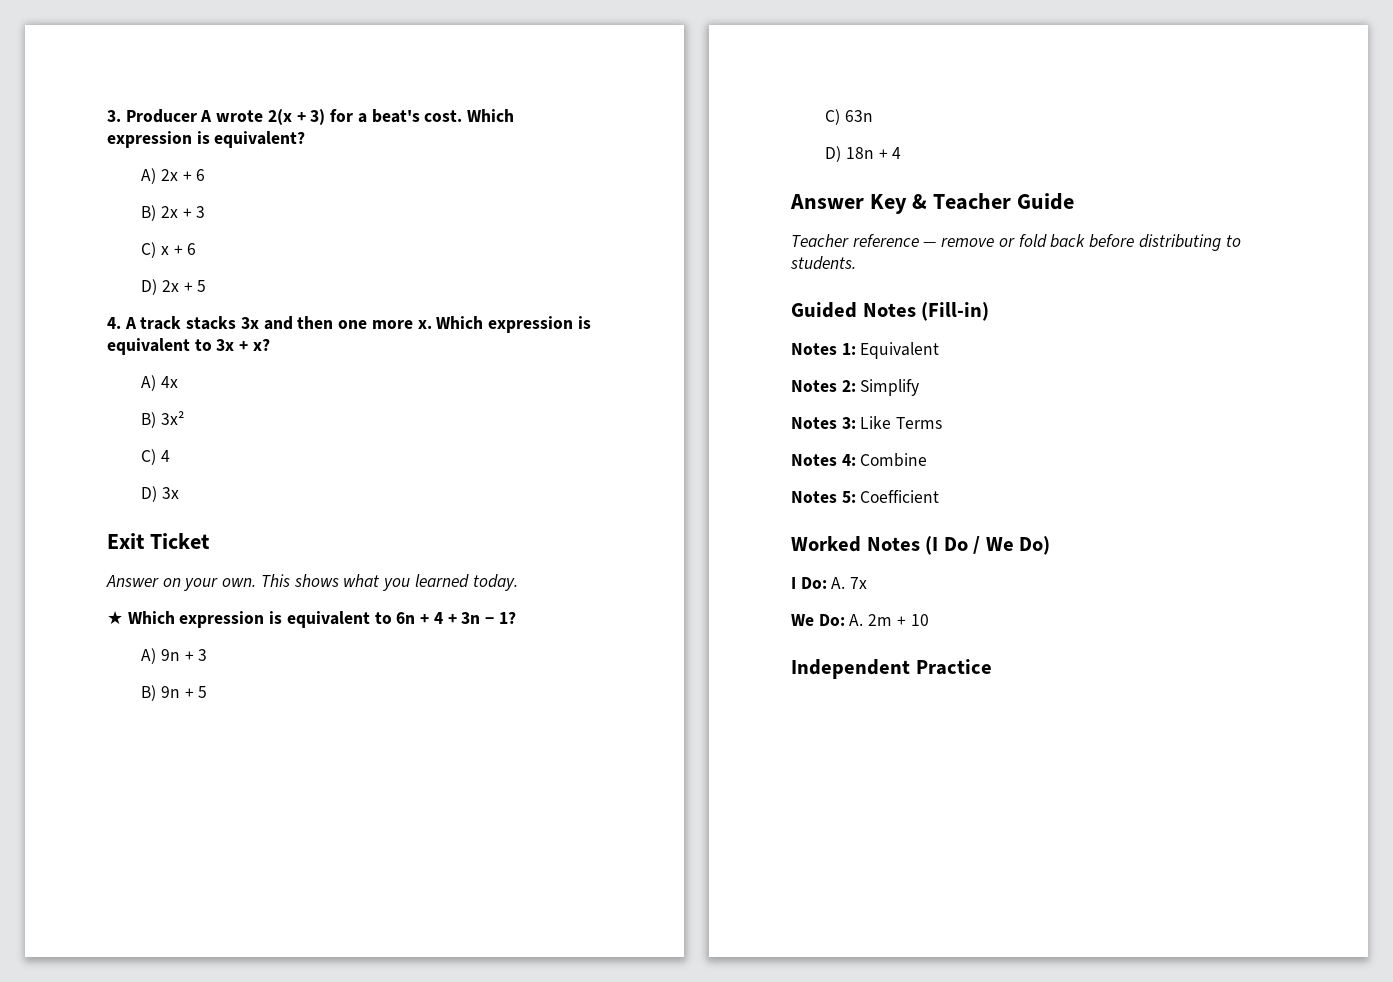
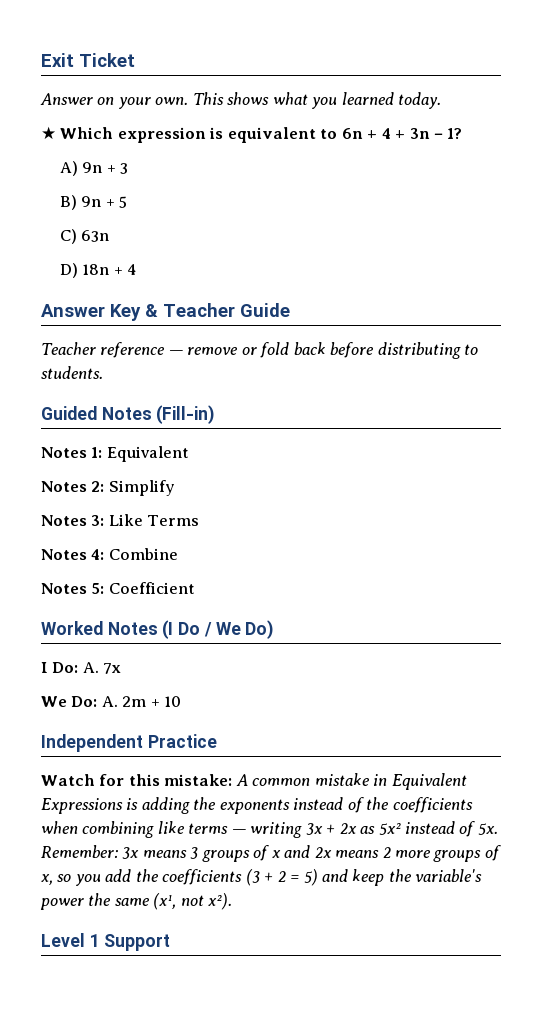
[107,109,514,125] [107,131,306,148] [141,168,206,184] [141,205,206,221] [141,242,197,258] [141,279,207,295] [107,316,591,333] [107,338,270,355] [141,375,178,391] [141,411,184,428] [141,449,170,465] [141,486,179,502] 3. Producer A wrote 2(x + 3) for a beat's cost. Which expression is equivalent? // A) 2x + 6 // B) 2x + 3 // C) x + 6 // D) 2x + 5 // 4. A track stacks 3x and then one more x. Which expression is equivalent to 3x + x? // A) 4x // B) 3x² // C) 4 // D) 3x // -> (41, 60) none
(992, 667) none -> [41,773,467,790] [41,797,473,814] [41,821,498,838] [41,845,501,862] [41,869,483,886] [40,893,233,910] [41,933,171,951] // Watch for this mistake: A common mistake in Equivalent Expressions is adding the exponents instead of the coefficients when combining like terms — writing 3x + 2x as 5x² instead of 5x. Remember: 3x means 3 groups of x and 2x means 2 more groups of x, so you add the coefficients (3 + 2 = 5) and keep the variable's power the same (x¹, not x²). // Level 1 Support

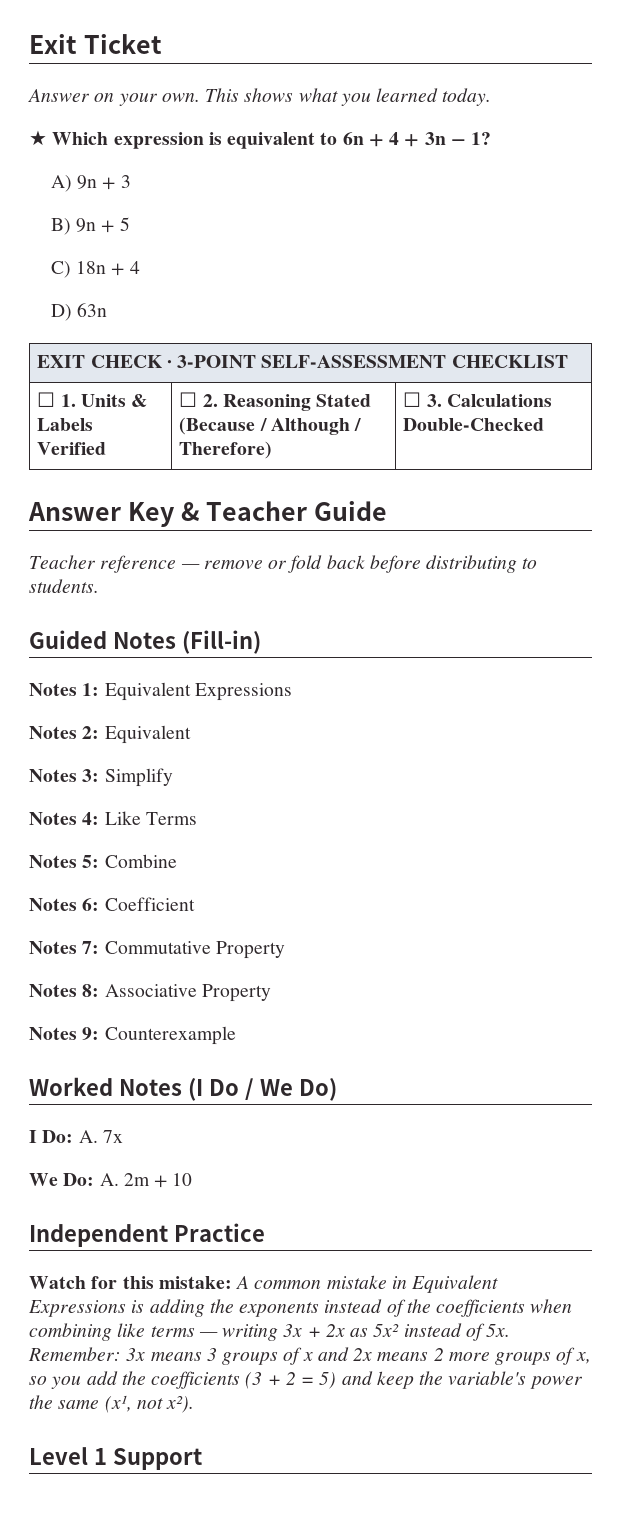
[81,230,110,242] [59,263,78,278] 63n // D) -> (71, 269) none
(138, 269) none -> [50,303,108,321] [37,355,568,368] [37,392,148,407] [37,418,94,431] [37,442,107,455] [179,392,372,411] [179,417,362,435] [179,441,273,459] [403,392,552,407] [403,418,545,431] // D) 63n // EXIT CHECK · 3-POINT SELF-ASSESSMENT CHECKLIST // ☐ 1. Units & Labels Verified | ☐ 2. Reasoning Stated (Because / Although / Therefore) | ☐ 3. Calculations Double-Checked
(189, 454) none -> [194,683,292,701] Expressions
(105, 486) none -> [104,725,191,744] [29,769,100,782] Equivalent // Notes 3:
[91,515,105,526] 3: -> [82,812,100,825] 4:
[91,549,105,560] 4: -> [82,855,100,868] 5:
[91,583,105,594] 5: -> [82,898,100,911] 6:
(195, 588) none -> [29,941,285,959] [29,984,271,1002] [29,1026,236,1045] // Notes 7: Commutative Property // Notes 8: Associative Property // Notes 9: Counterexample

